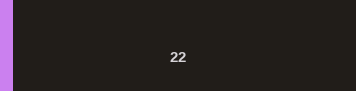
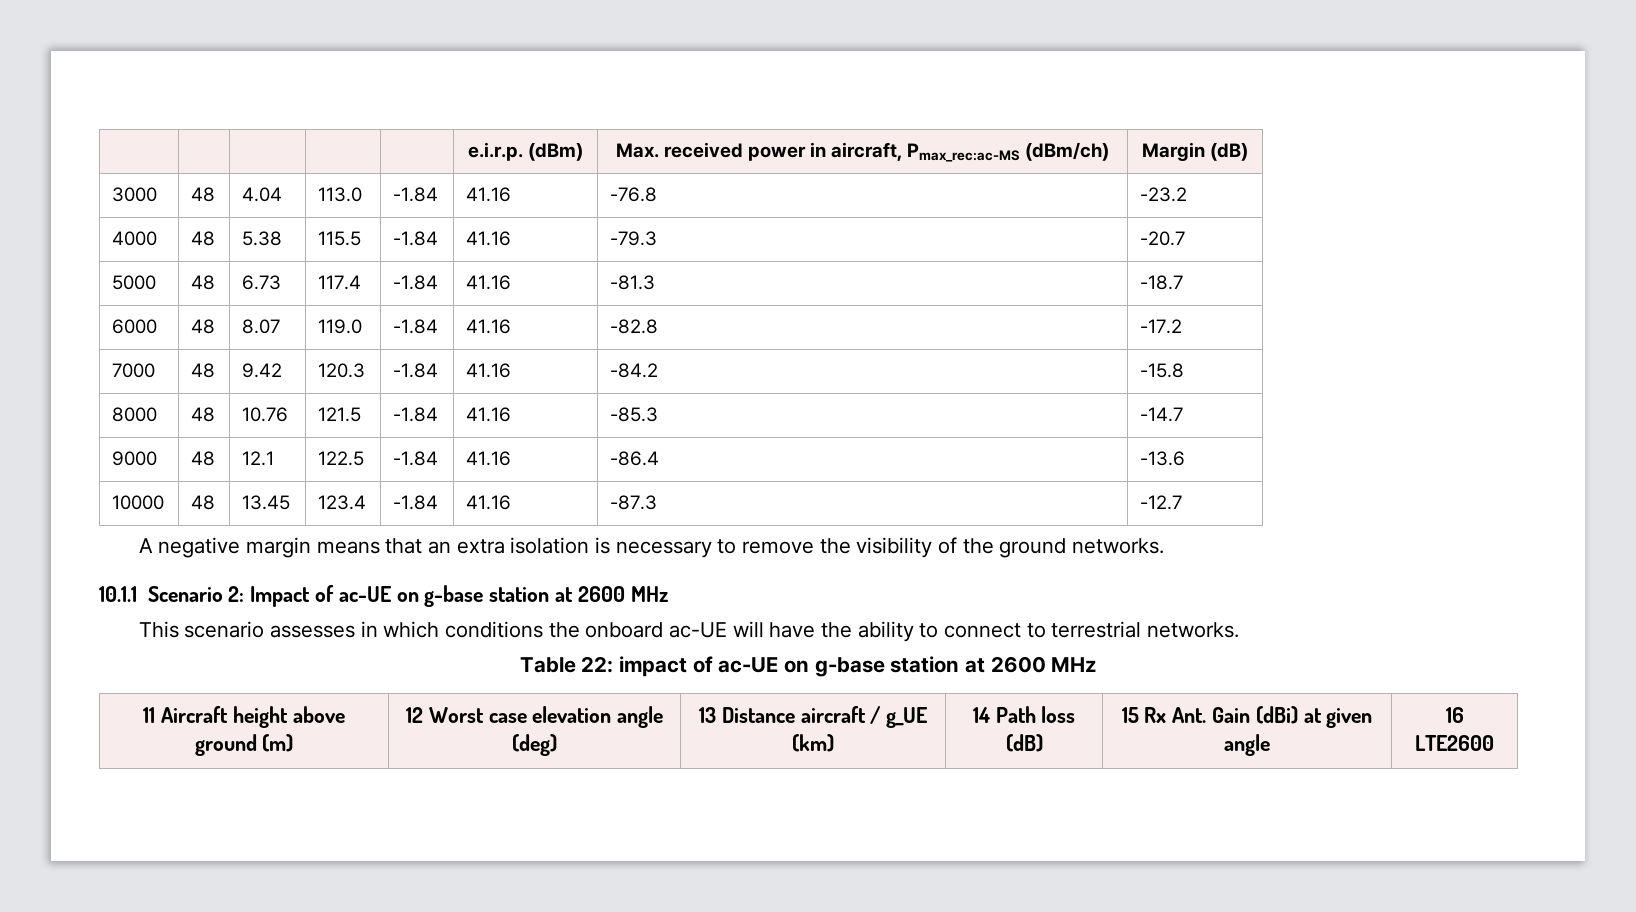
[170,52,186,62] 22 -> [467,142,584,161] [615,142,1110,162] [1141,142,1249,161] [112,187,158,202] [191,187,216,202] [242,187,283,202] [318,187,363,202] [393,187,439,202] [466,187,512,202] [610,187,658,202] [1140,187,1188,202] [112,231,158,246] [191,231,216,246] [242,231,283,246] [318,231,362,246] [393,231,439,246] [466,231,512,246] [610,231,658,246] [1140,231,1186,246] [112,275,157,290] [191,275,216,290] [242,275,282,290] [318,275,362,290] [393,275,439,290] [466,275,512,290] [610,275,656,290] [1140,275,1184,290] [112,319,158,334] [191,319,216,334] [242,319,281,334] [318,319,363,334] [393,319,439,334] [466,319,512,334] [610,319,659,334] [1140,319,1183,334] [112,363,156,378] [191,363,216,378] [242,363,283,378] [318,363,366,378] [393,363,439,378] [466,363,512,378] [610,363,659,378] [1140,363,1185,378] [112,407,158,422] [191,407,216,422] [242,407,289,422] [318,407,362,422] [393,407,439,422] [466,407,512,422] [610,407,659,422] [1140,407,1184,422] [112,451,158,466] [191,451,216,466] [242,451,275,466] [318,451,365,466] [393,451,439,466] [466,451,512,466] [610,451,660,466] [1140,451,1186,466] [112,495,165,510] [191,495,216,510] [242,495,291,510] [318,495,367,510] [393,495,439,510] [466,495,512,510] [610,495,658,510] [1140,495,1183,510] [138,537,1165,558] [99,585,668,607] [138,621,1240,642] [519,656,1098,677] [143,706,345,728] [194,734,294,756] [405,706,664,728] [512,734,557,756] [698,706,929,728] [792,734,834,752] [972,706,1076,723] [1005,734,1043,752] [1121,706,1373,728] [1224,734,1270,756] [1445,707,1464,723] [1415,735,1495,751] | | | | | e.i.r.p. (dBm) | Max. received power in aircraft, Pmax_rec:ac-MS (dBm/ch) | Margin (dB) // 3000 | 48 | 4.04 | 113.0 | -1.84 | 41.16 | -76.8 | -23.2 // 4000 | 48 | 5.38 | 115.5 | -1.84 | 41.16 | -79.3 | -20.7 // 5000 | 48 | 6.73 | 117.4 | -1.84 | 41.16 | -81.3 | -18.7 // 6000 | 48 | 8.07 | 119.0 | -1.84 | 41.16 | -82.8 | -17.2 // 7000 | 48 | 9.42 | 120.3 | -1.84 | 41.16 | -84.2 | -15.8 // 8000 | 48 | 10.76 | 121.5 | -1.84 | 41.16 | -85.3 | -14.7 // 9000 | 48 | 12.1 | 122.5 | -1.84 | 41.16 | -86.4 | -13.6 // 10000 | 48 | 13.45 | 123.4 | -1.84 | 41.16 | -87.3 | -12.7 // A negative margin means that an extra isolation is necessary to remove the visibility of the ground networks. // 10.1.1 Scenario 2: Impact of ac-UE on g-base station at 2600 MHz // This scenario assesses in which conditions the onboard ac-UE will have the ability to connect to terrestrial networks. // Table 22: impact of ac-UE on g-base station at 2600 MHz // 11 Aircraft height above ground (m) | 12 Worst case elevation angle (deg) | 13 Distance aircraft / g_UE (km) | 14 Path loss (dB) | 15 Rx Ant. Gain (dBi) at given angle | 16 LTE2600

